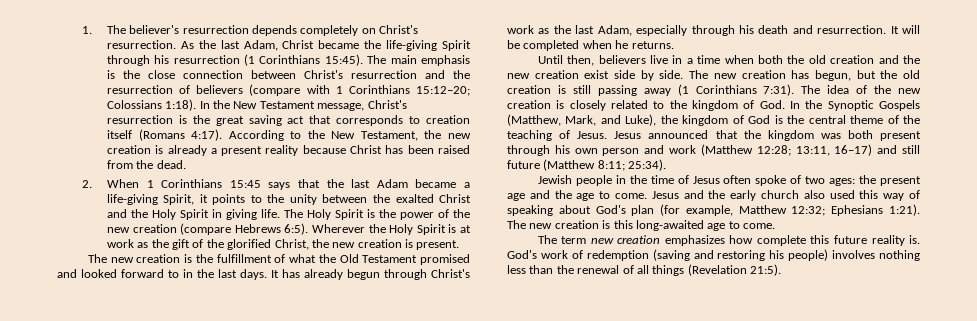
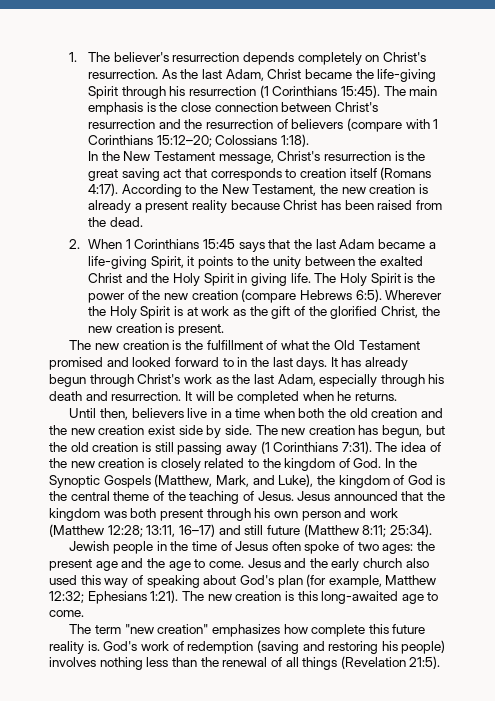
(197, 105) none -> (310, 140) //
[590,235,661,244] new creation -> [124,624,209,634] "new creation"

